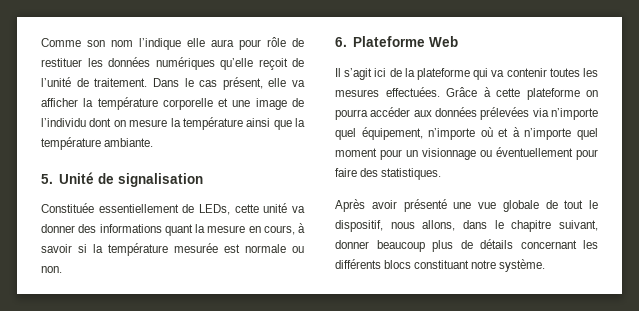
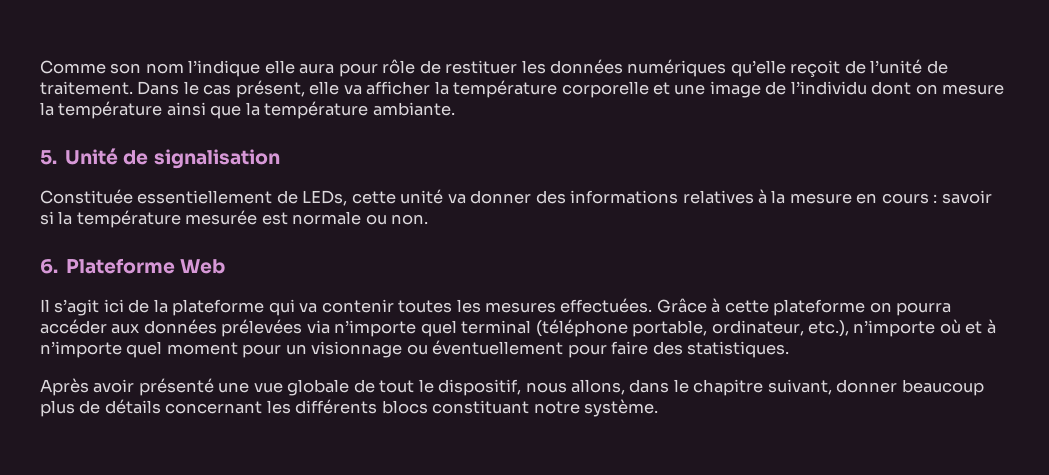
[164,224,193,236] quant -> [682,189,768,204] relatives à
[263,223,305,235] cours, à -> [881,193,938,204] cours :
[361,127,423,140] équipement, -> [461,319,850,337] terminal (téléphone portable, ordinateur, etc.),

